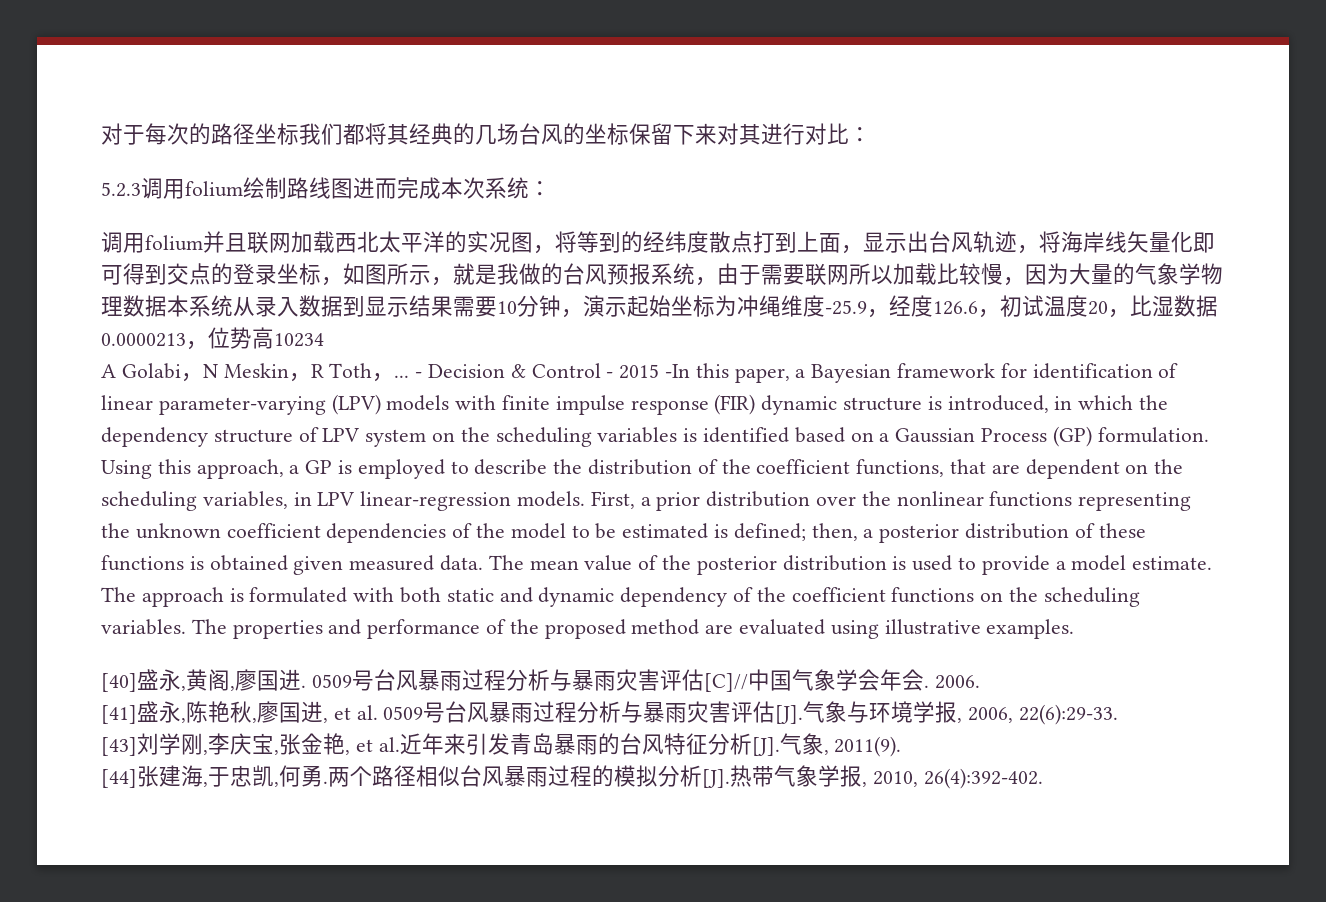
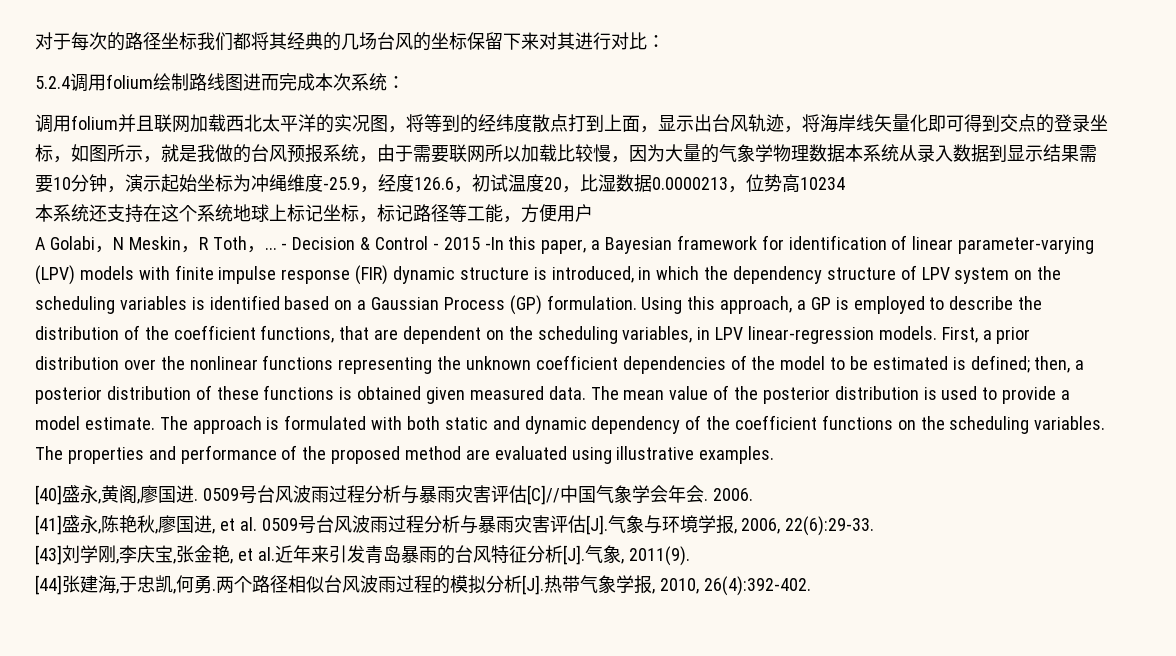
[101,182,141,197] 5.2.3 -> [35,76,70,89] 5.2.4
(324, 340) none -> [35,204,593,223] // 本系统还支持在这个系统地球上标记坐标，标记路径等工能，方便用户
[417,670,440,691] 暴 -> [292,485,311,503] 波
[489,702,512,723] 暴 -> [351,515,370,533] 波
[504,766,526,787] 暴 -> [360,575,378,593] 波

